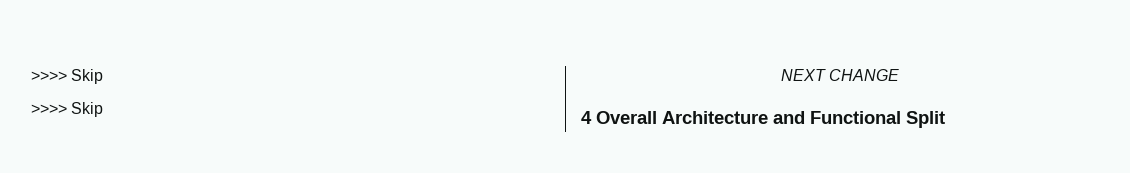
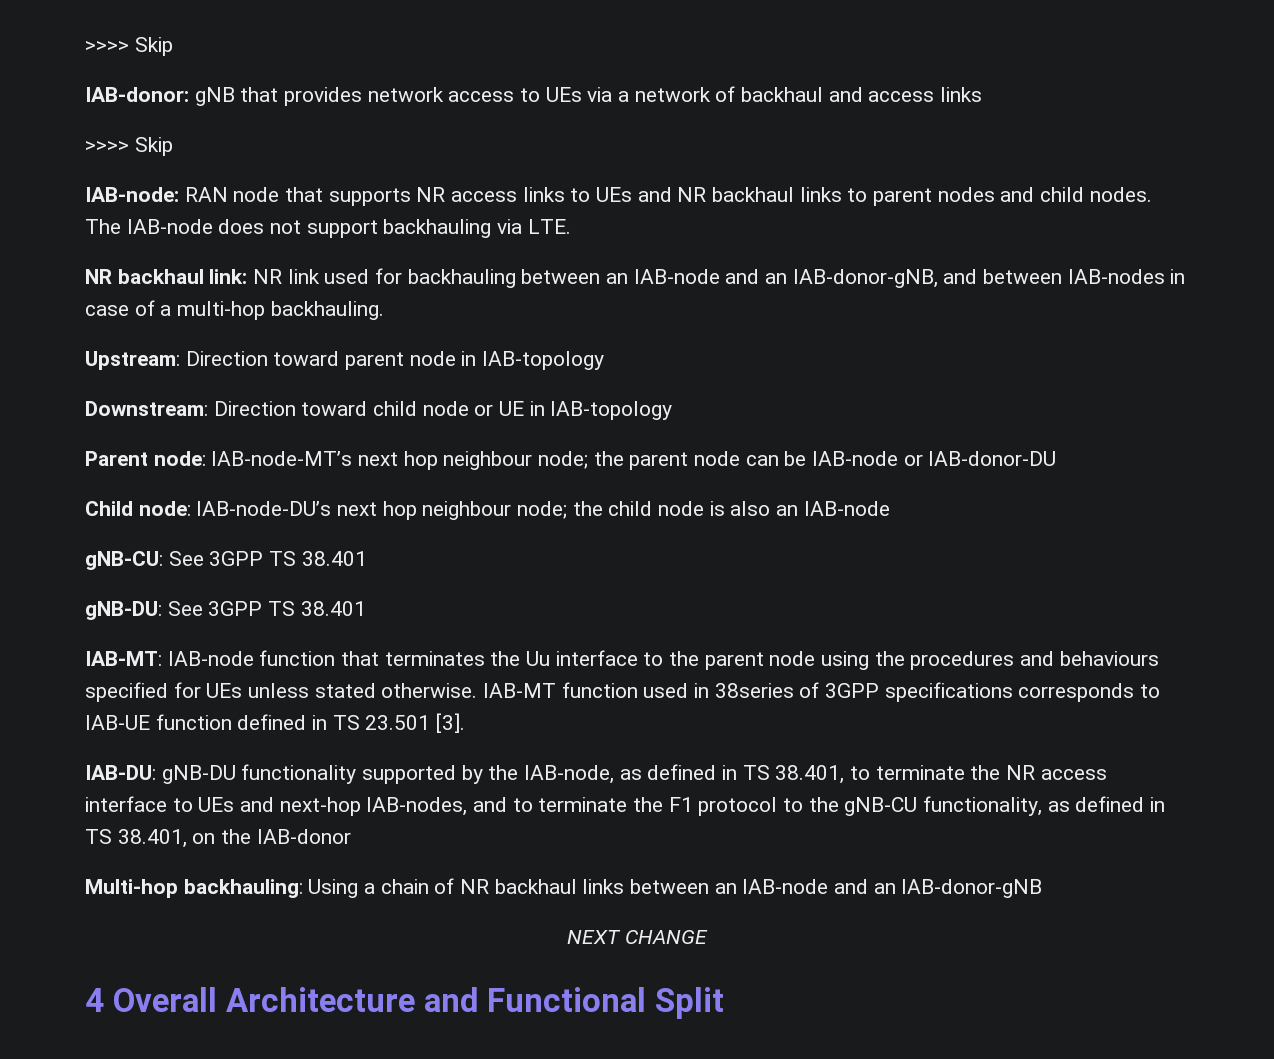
[31,69,104,84] [31,102,104,117] >>>> Skip // >>>> Skip -> [85,37,173,56] [85,86,983,106] [85,137,173,156] [85,187,1152,206] [85,219,571,238] [85,268,1186,288] [85,300,384,320] [85,351,605,370] [85,401,673,420] [85,451,1057,470] [85,501,890,520] [85,551,367,570] [85,601,366,620] [85,650,1159,670] [85,682,1161,702] [85,713,466,733] [85,764,1107,784] [85,796,1166,816] [85,829,351,848] [85,878,1043,898] >>>> Skip // IAB-donor: gNB that provides network access to UEs via a network of backhaul and access links // >>>> Skip // IAB-node: RAN node that supports NR access links to UEs and NR backhaul links to parent nodes and child nodes. The IAB-node does not support backhauling via LTE. // NR backhaul link: NR link used for backhauling between an IAB-node and an IAB-donor-gNB, and between IAB-nodes in case of a multi-hop backhauling. // Upstream: Direction toward parent node in IAB-topology // Downstream: Direction toward child node or UE in IAB-topology // Parent node: IAB-node-MT’s next hop neighbour node; the parent node can be IAB-node or IAB-donor-DU // Child node: IAB-node-DU’s next hop neighbour node; the child node is also an IAB-node // gNB-CU: See 3GPP TS 38.401 // gNB-DU: See 3GPP TS 38.401 // IAB-MT: IAB-node function that terminates the Uu interface to the parent node using the procedures and behaviours specified for UEs unless stated otherwise. IAB-MT function used in 38series of 3GPP specifications corresponds to IAB-UE function defined in TS 23.501 [3]. // IAB-DU: gNB-DU functionality supported by the IAB-node, as defined in TS 38.401, to terminate the NR access interface to UEs and next-hop IAB-nodes, and to terminate the F1 protocol to the gNB-CU functionality, as defined in TS 38.401, on the IAB-donor // Multi-hop backhauling: Using a chain of NR backhaul links between an IAB-node and an IAB-donor-gNB

